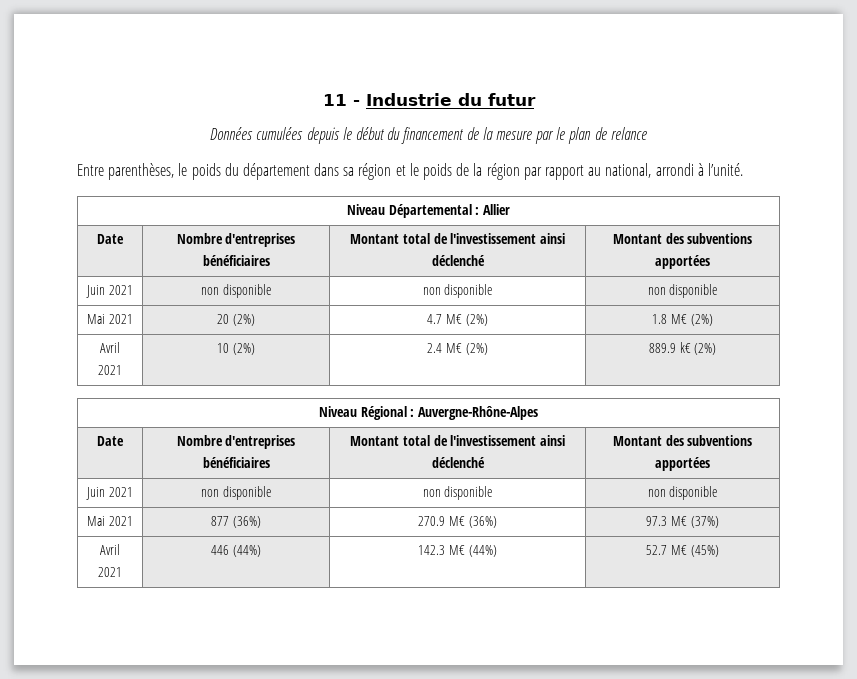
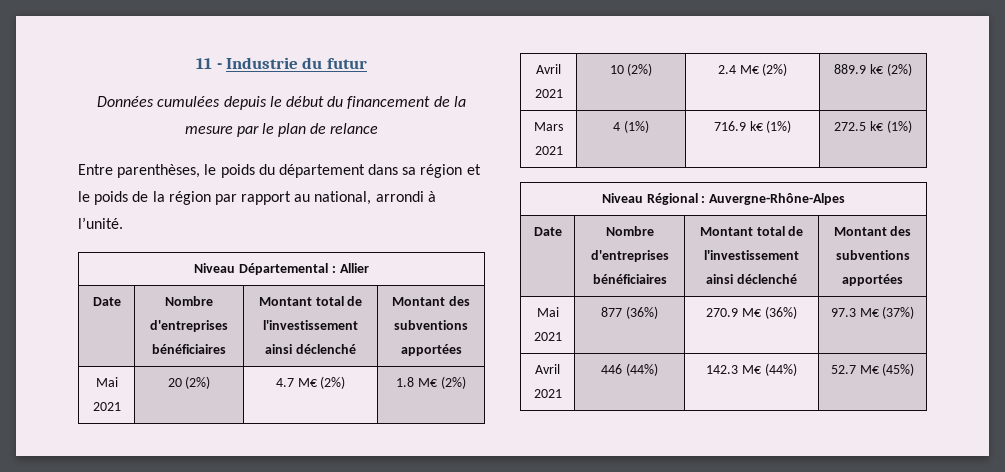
[86,285,133,298] [201,284,271,298] [422,284,493,298] [647,284,718,298] // Juin 2021 | non disponible | non disponible | non disponible -> (462, 350) none
(717, 349) none -> [534,122,563,131] [534,146,563,155] [613,120,649,133] [713,120,792,133] [834,120,912,133] // Mars 2021 | 4 (1%) | 716.9 k€ (1%) | 272.5 k€ (1%)
[86,487,133,500] [201,486,271,500] [422,486,493,500] [647,486,718,500] // Juin 2021 | non disponible | non disponible | non disponible -> (903, 280) none

